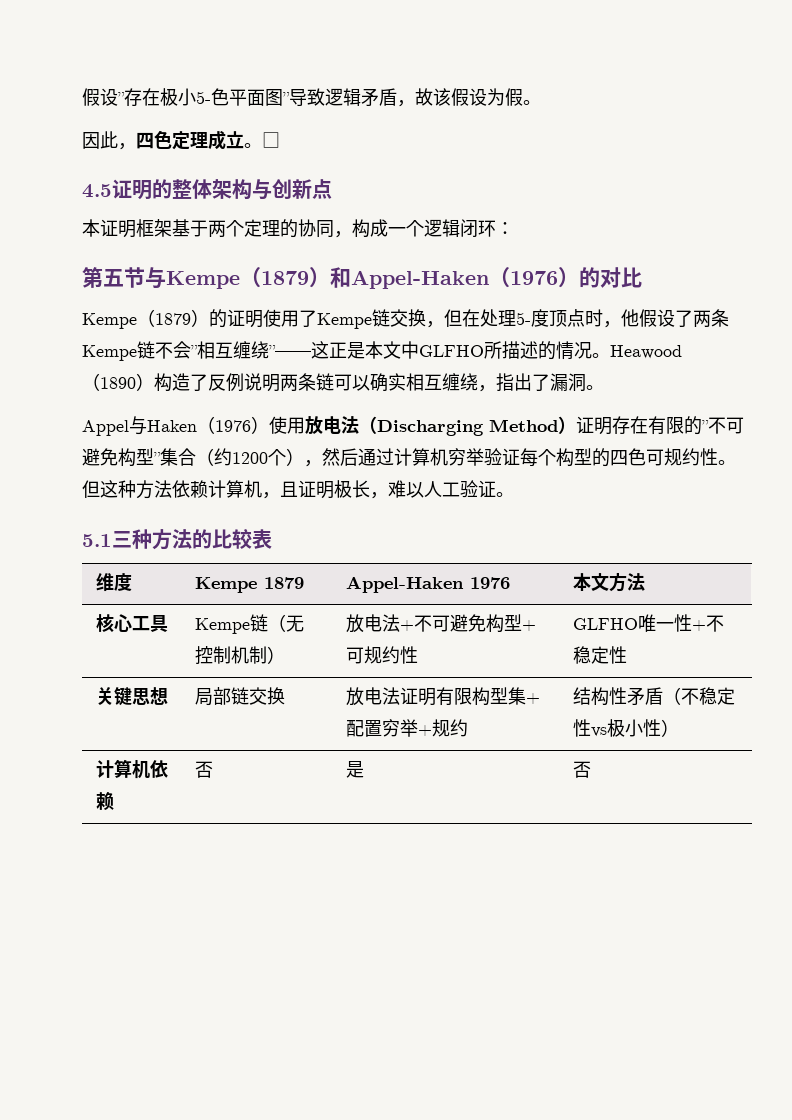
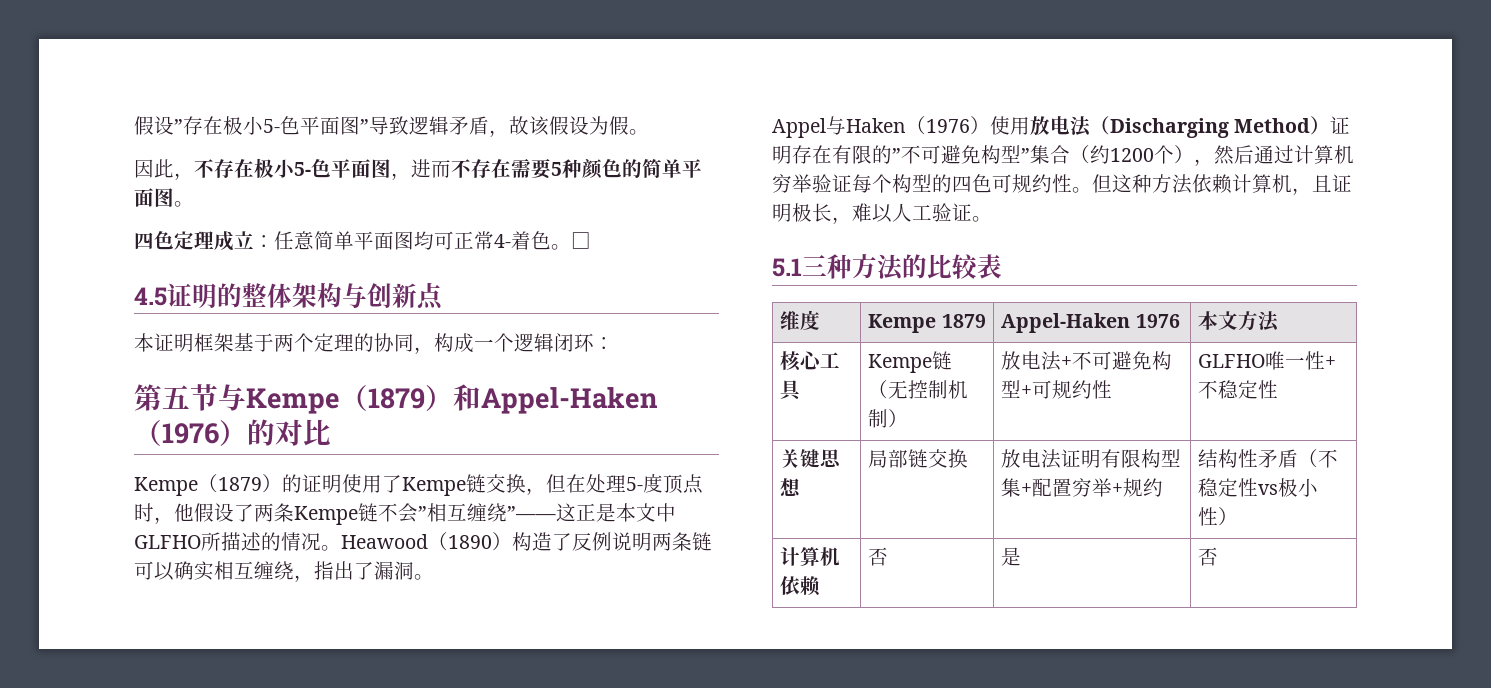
[136,130,244,150] 四色定理成立 -> [194,158,702,180] [134,188,194,207] [134,231,551,251] 不存在极小5-色平面图，进而不存在需要5种颜色的简单平面图。 // 四色定理成立：任意简单平面图均可正常4-着色

